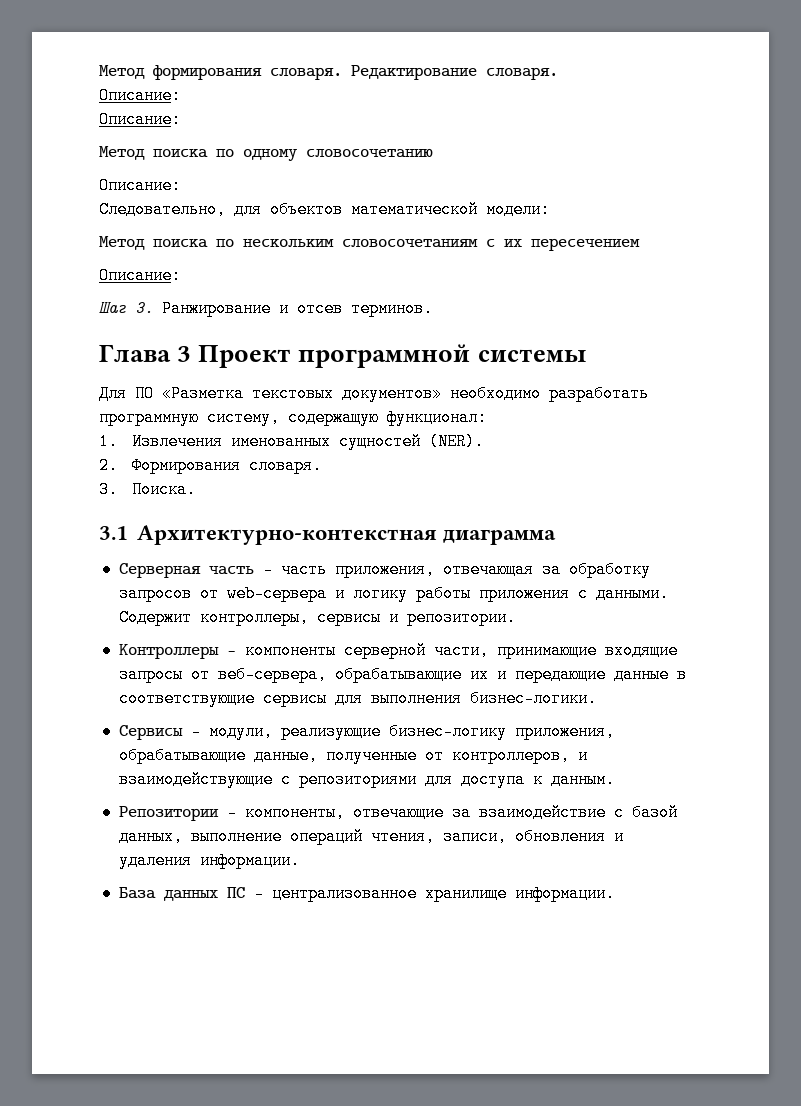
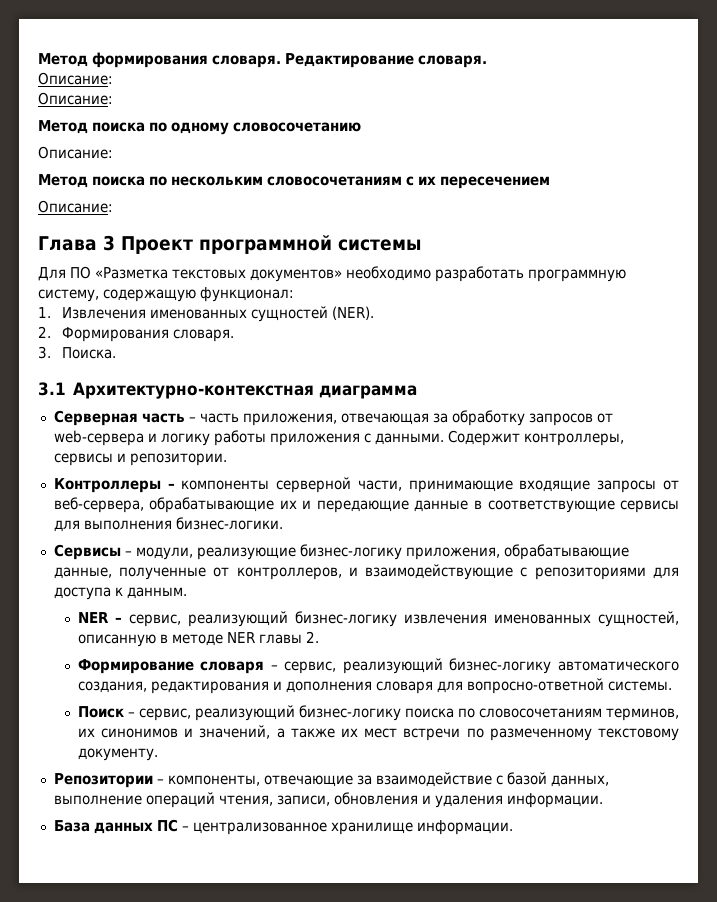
[99,201,550,218] // Следовательно, для объектов математической модели: -> (113, 152) none
[99,300,433,317] // Шаг 3. Ранжирование и отсев терминов. -> (113, 206) none
(615, 779) none -> [77,611,679,627] [77,631,319,647] [77,658,679,674] [77,678,672,694] [77,705,679,721] [77,725,679,741] [77,748,158,761] // NER – сервис, реализующий бизнес-логику извлечения именованных сущностей, описанную в методе NER главы 2. // Формирование словаря – сервис, реализующий бизнес-логику автоматического создания, редактирования и дополнения словаря для вопросно-ответной системы. // Поиск – сервис, реализующий бизнес-логику поиска по словосочетаниям терминов, их синонимов и значений, а также их мест встречи по размеченному текстовому документу.

